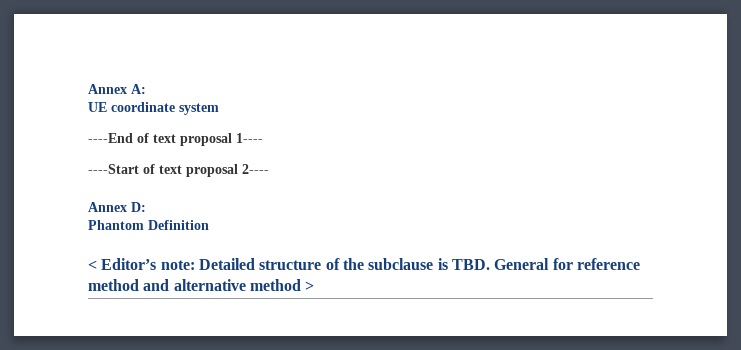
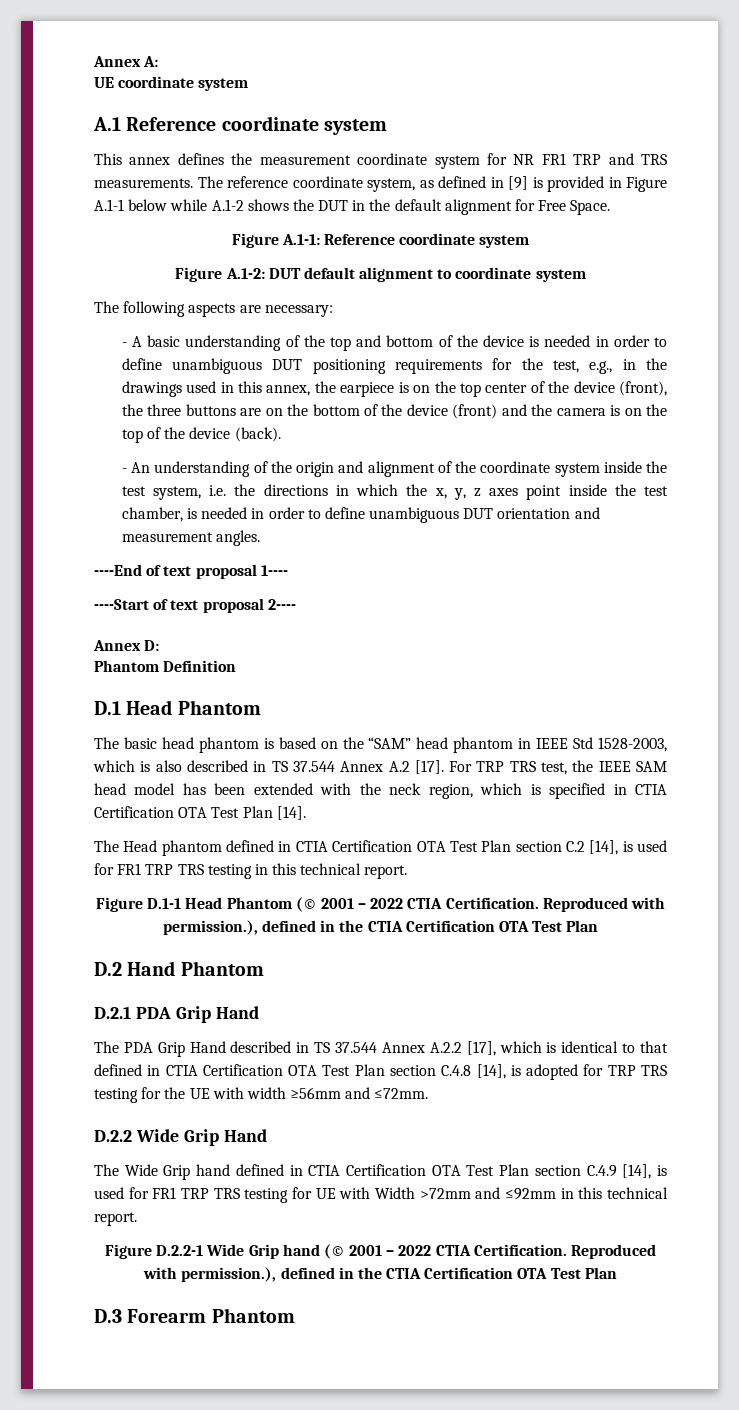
(219, 109) none -> [93,116,387,135] [94,153,667,169] [94,176,667,192] [94,199,611,215] [231,233,530,248] [175,267,586,282] [94,301,333,317] [121,335,667,351] [121,358,667,374] [121,381,667,397] [121,404,667,419] [121,427,281,443] [121,461,668,477] [121,484,668,500] [121,507,600,523] [121,530,260,546] // A.1 Reference coordinate system // This annex defines the measurement coordinate system for NR FR1 TRP and TRS measurements. The reference coordinate system, as defined in [9] is provided in Figure A.1-1 below while A.1-2 shows the DUT in the default alignment for Free Space. // Figure A.1-1: Reference coordinate system // Figure A.1-2: DUT default alignment to coordinate system // The following aspects are necessary: // - A basic understanding of the top and bottom of the device is needed in order to define unambiguous DUT positioning requirements for the test, e.g., in the drawings used in this annex, the earpiece is on the top center of the device (front), the three buttons are on the bottom of the device (front) and the camera is on the top of the device (back). // - An understanding of the origin and alignment of the coordinate system inside the test system, i.e. the directions in which the x, y, z axes point inside the test chamber, is needed in order to define unambiguous DUT orientation and measurement angles.
[88,258,640,270] [88,279,315,291] < Editor’s note: Detailed structure of the subclause is TBD. General for reference method and alternative method > -> [94,700,261,715] [94,737,667,753] [93,760,667,775] [94,783,667,799] [94,806,306,820] [94,840,667,856] [94,863,408,879] [95,897,666,912] [162,920,599,935] [94,961,264,976] [94,1006,259,1023] [94,1041,669,1057] [94,1064,667,1080] [94,1087,429,1103] [94,1129,267,1146] [94,1164,667,1180] [94,1187,668,1203] [94,1212,137,1226] [104,1244,657,1259] [143,1267,617,1282] [94,1308,295,1323] D.1 Head Phantom // The basic head phantom is based on the “SAM” head phantom in IEEE Std 1528-2003, which is also described in TS 37.544 Annex A.2 [17]. For TRP TRS test, the IEEE SAM head model has been extended with the neck region, which is specified in CTIA Certification OTA Test Plan [14]. // The Head phantom defined in CTIA Certification OTA Test Plan section C.2 [14], is used for FR1 TRP TRS testing in this technical report. // Figure D.1-1 Head Phantom (© 2001 – 2022 CTIA Certification. Reproduced with permission.), defined in the CTIA Certification OTA Test Plan // D.2 Hand Phantom // D.2.1 PDA Grip Hand // The PDA Grip Hand described in TS 37.544 Annex A.2.2 [17], which is identical to that defined in CTIA Certification OTA Test Plan section C.4.8 [14], is adopted for TRP TRS testing for the UE with width ≥56mm and ≤72mm. // D.2.2 Wide Grip Hand // The Wide Grip hand defined in CTIA Certification OTA Test Plan section C.4.9 [14], is used for FR1 TRP TRS testing for UE with Width >72mm and ≤92mm in this technical report. // Figure D.2.2-1 Wide Grip hand (© 2001 – 2022 CTIA Certification. Reproduced with permission.), defined in the CTIA Certification OTA Test Plan // D.3 Forearm Phantom

